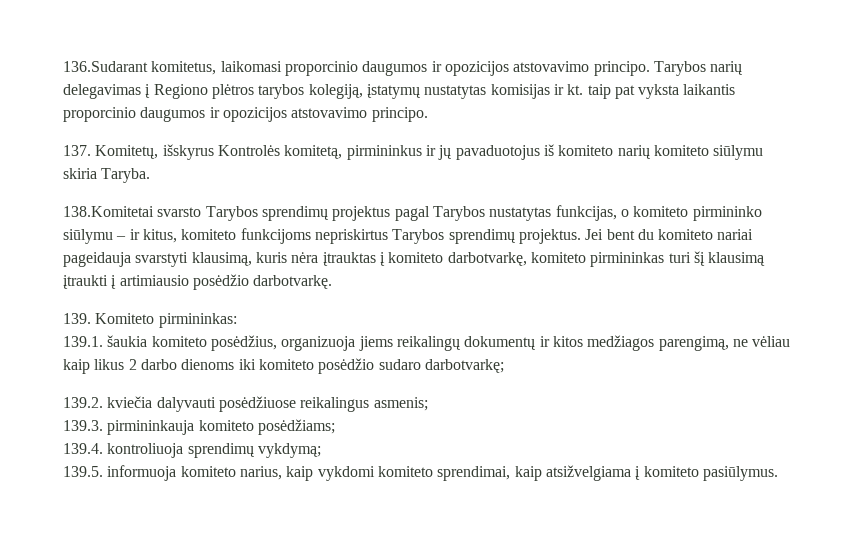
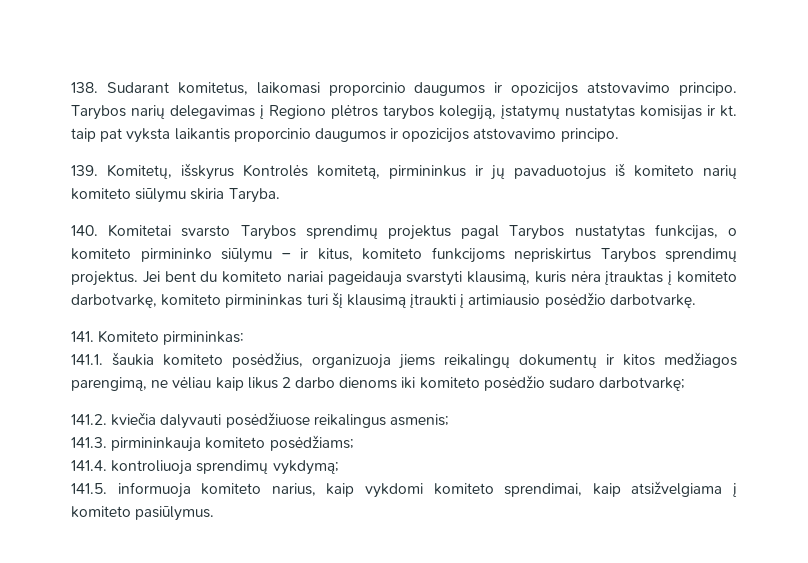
[63,61,148,72] 136.Sudarant -> [71,82,169,93] 138. Sudarant
[63,145,91,156] 137. -> [71,165,98,176] 139.
[63,206,154,217] 138.Komitetai -> [71,224,172,237] 140. Komitetai
[63,313,91,324] 139. -> [71,331,94,342] 141.
[63,336,103,347] 139.1. -> [71,354,103,365] 141.1.
[63,397,103,408] 139.2. -> [71,414,107,425] 141.2.
[63,420,103,431] 139.3. -> [71,437,107,448] 141.3.
[63,443,103,454] 139.4. -> [71,460,107,471] 141.4.
[63,466,103,477] 139.5. -> [71,483,107,494] 141.5.

